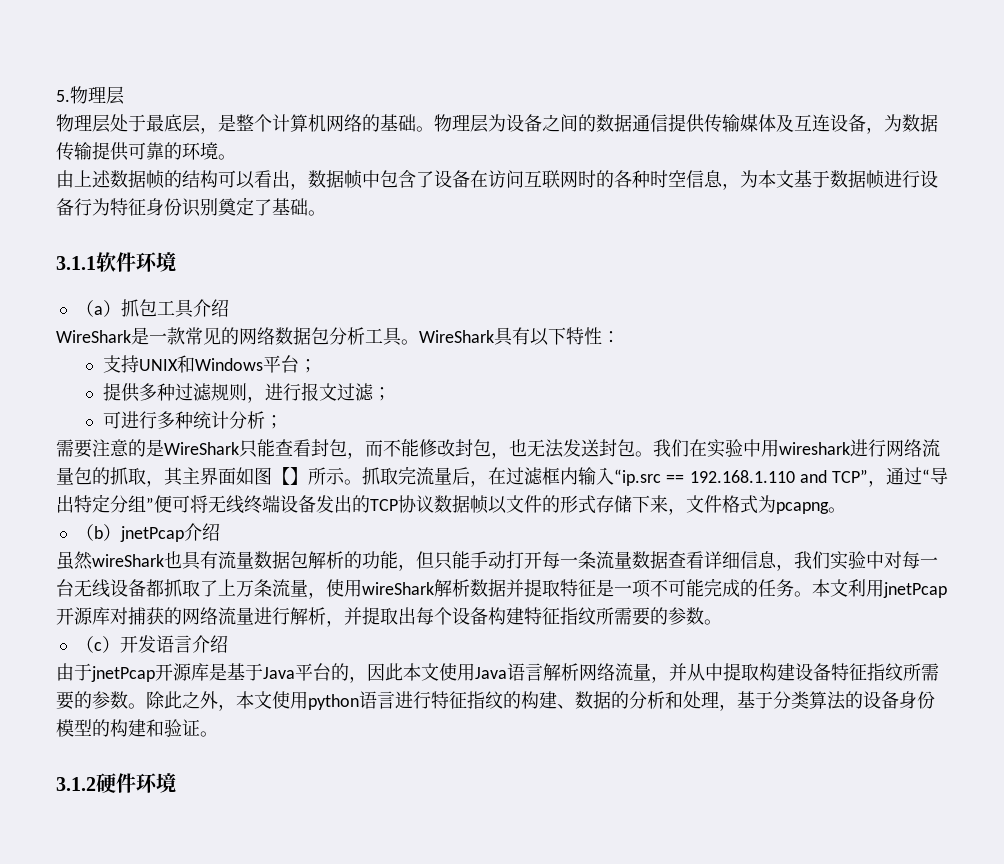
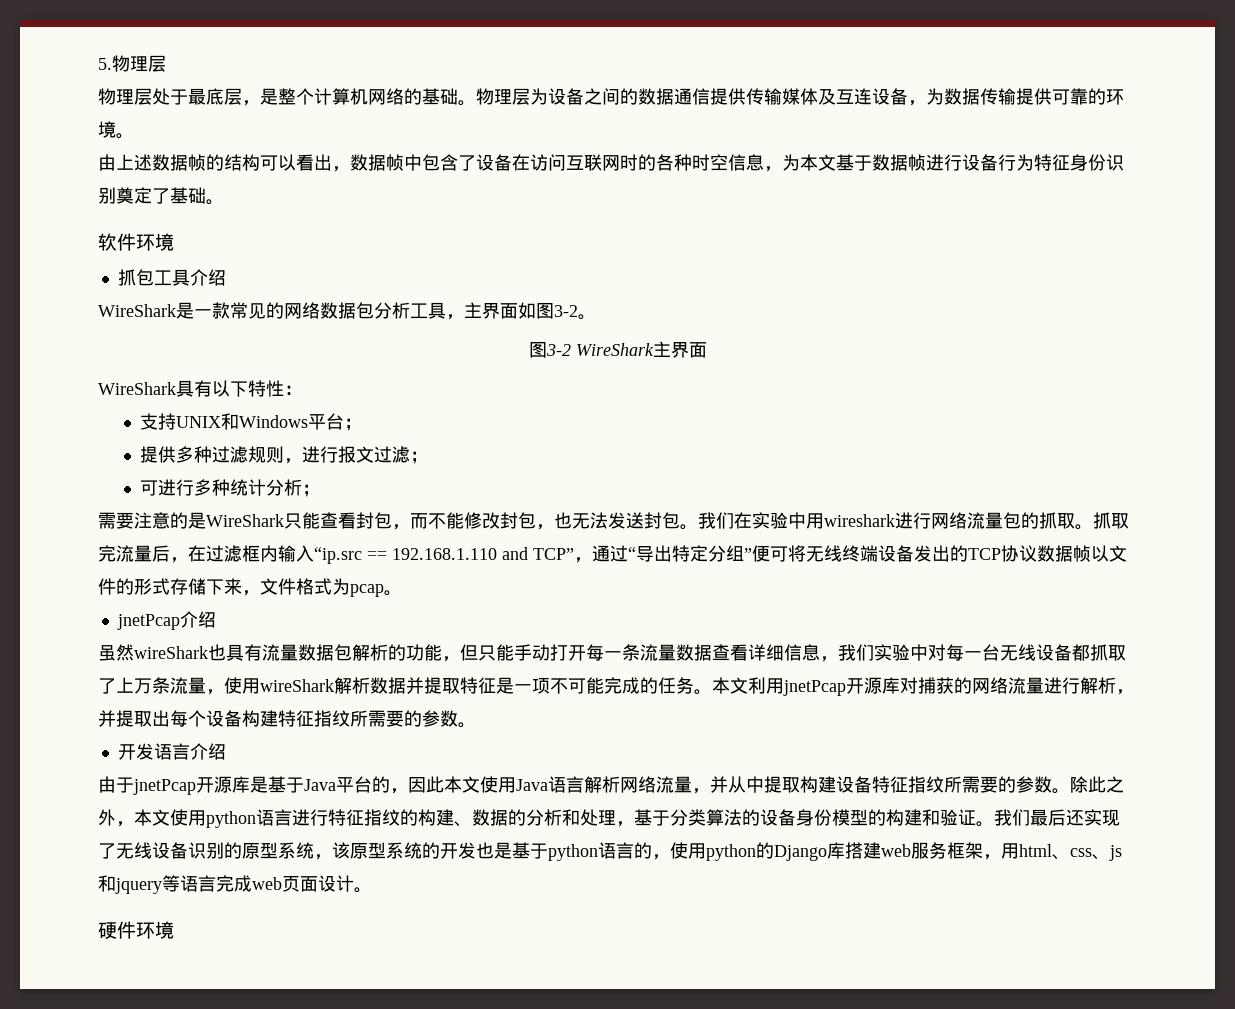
[56,256,96,270] 3.1.1 -> (224, 202) none
[75,300,121,317] （a） -> (174, 242) none
[401,339,419,345] 。 -> [446,302,596,320] [528,341,707,358] ，主界面如图3-2。 // 图3-2 WireShark主界面 //
[146,467,345,487] ，其主界面如图【】所示 -> (1075, 521) none
[776,502,846,514] [75,524,121,541] pcapng。 // （b） -> [350,584,402,597] pcap。 //
[75,636,120,653] （c） -> (476, 725) none
[56,777,96,791] // 3.1.2 -> [994,809,1120,826] [98,842,1122,861] [98,875,372,894] 我们最后还实现了无线设备识别的原型系统，该原型系统的开发也是基于python语言的，使用python的Django库搭建web服务框架，用html、css、js和jquery等语言完成web页面设计。 //

